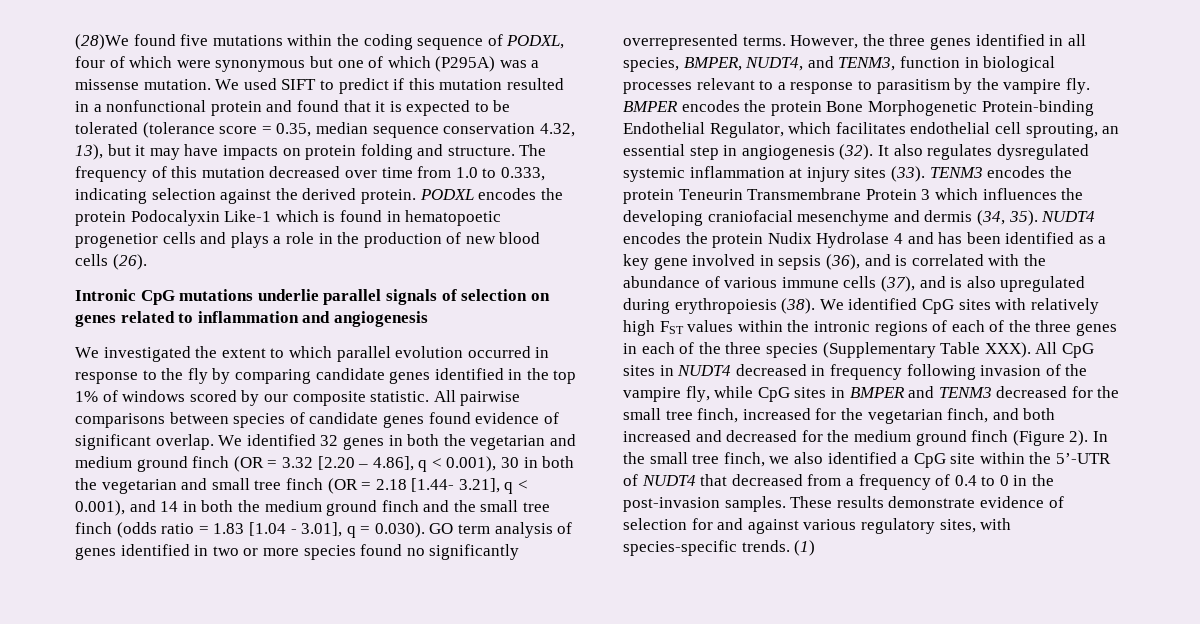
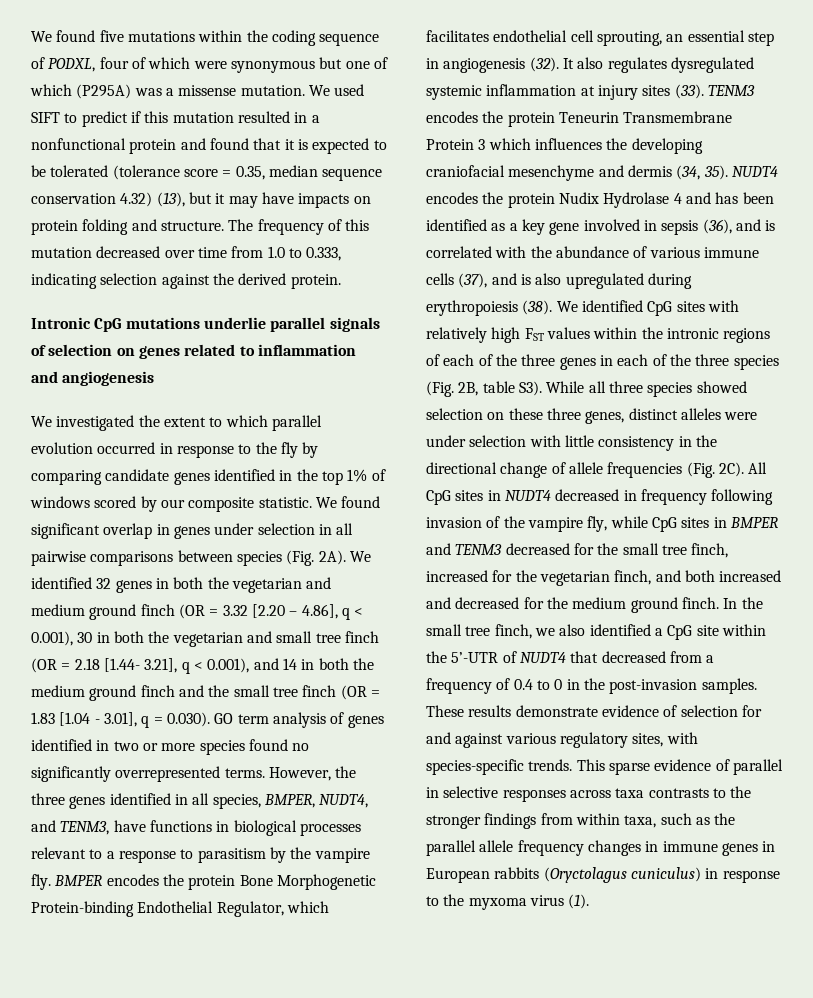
[75,34,129,50] (28)We -> [31,31,52,42] We
[539,123,575,137] [75,144,103,160] 4.32, 13), -> [120,192,185,207] 4.32) (13),
[419,188,563,200] [75,210,502,226] [75,232,541,248] [75,254,147,270] PODXL encodes the protein Podocalyxin Like-1 which is found in hematopoetic progenetior cells and plays a role in the production of new blood cells (26). -> (341, 281) none
[433,390,521,406] [75,412,559,428] [75,434,214,450] All pairwise comparisons between species of candidate genes found evidence of significant overlap. -> [315,496,381,508] [31,523,354,539] [31,550,346,566] We found significant overlap in genes under selection in all pairwise comparisons between species (Fig. 2A).
[116,522,195,538] (odds ratio -> [340,685,367,700] (OR
[899,56,960,68] function -> [113,820,212,832] have functions
[822,342,1031,358] (Supplementary Table XXX). -> [426,381,747,397] [426,408,758,424] [426,435,717,451] [426,462,744,478] (Fig. 2B, table S3). While all three species showed selection on these three genes, distinct alleles were under selection with little consistency in the directional change of allele frequencies (Fig. 2C).
[971,430,1089,446] finch (Figure 2). -> [681,597,719,609] finch.
[794,540,816,556] (1) -> [576,759,783,775] [426,786,752,802] [426,813,736,829] [426,840,776,856] [426,867,780,883] [426,894,590,910] This sparse evidence of parallel in selective responses across taxa contrasts to the stronger findings from within taxa, such as the parallel allele frequency changes in immune genes in European rabbits (Oryctolagus cuniculus) in response to the myxoma virus (1).

